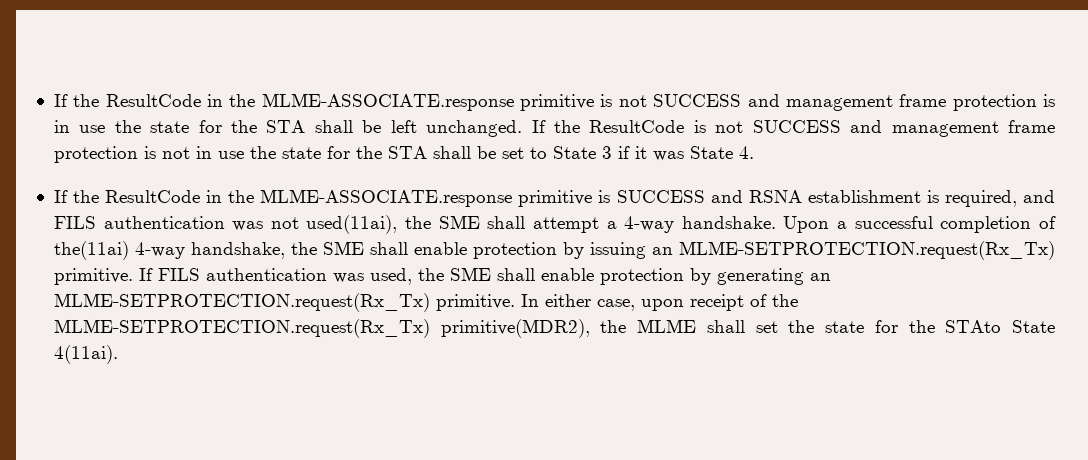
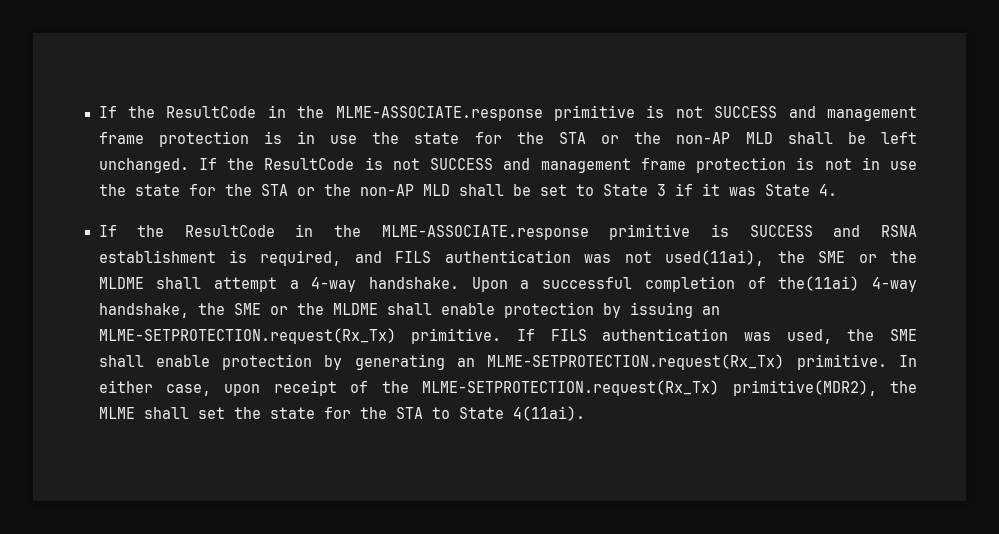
(306, 126) none -> [601,132,773,144] or the non-AP MLD
(427, 152) none -> [296,184,450,196] or the non-AP MLD
(480, 222) none -> [858,251,918,263] [98,277,144,289] or the MLDME
(364, 248) none -> [269,303,378,315] or the MLDME
[945,320,1002,333] STAto -> [395,407,450,419] STA to

